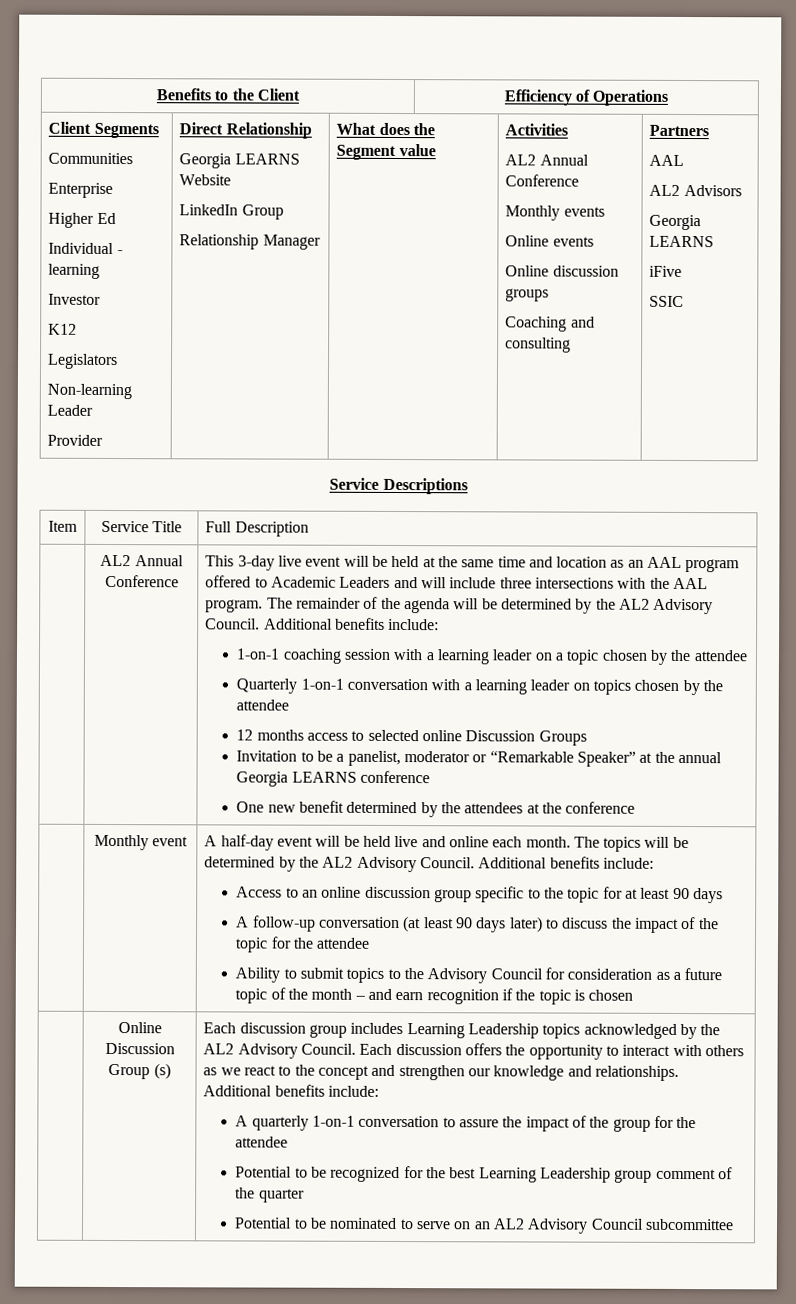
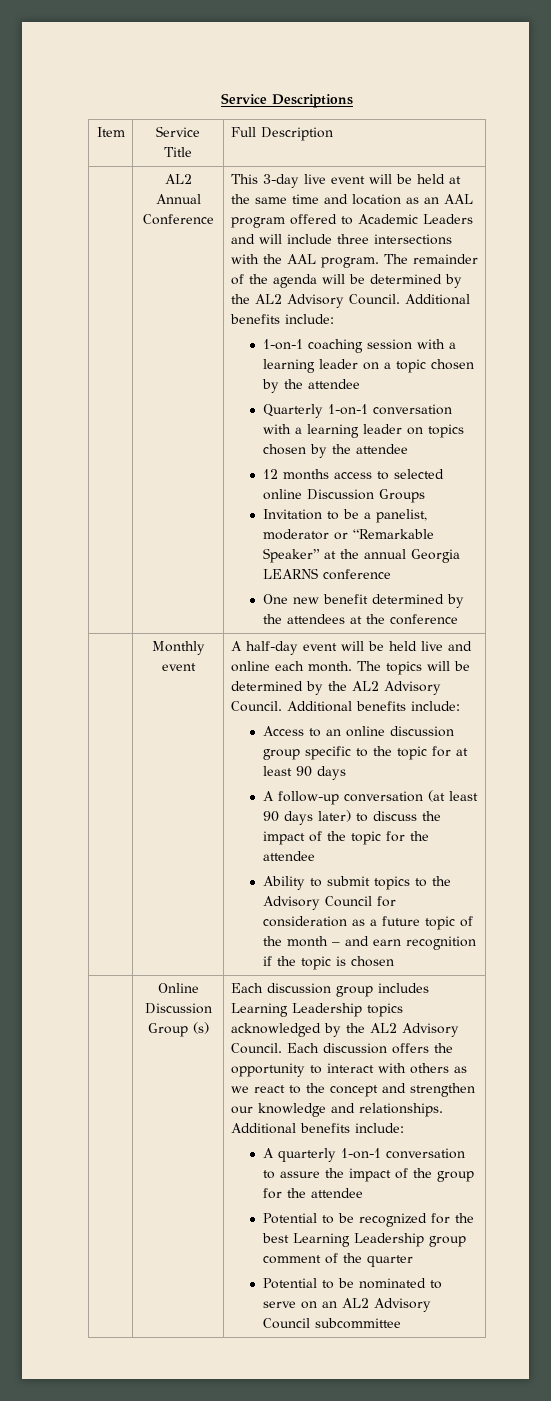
[156,88,300,101] [503,89,669,106] [48,121,159,139] [48,152,134,165] [48,182,114,199] [48,212,116,228] [48,242,123,255] [48,263,101,279] [48,293,102,305] [48,323,78,335] [47,353,119,370] [47,383,133,400] [47,404,94,416] [47,434,104,446] [179,122,312,139] [179,153,300,169] [179,174,232,186] [179,204,284,220] [179,234,321,250] [336,122,435,136] [336,143,436,160] [505,123,569,136] [505,154,589,166] [505,174,580,187] [505,205,605,221] [505,235,594,247] [505,265,619,277] [505,288,550,302] [505,316,595,332] [505,337,572,353] [649,124,710,137] [649,154,685,166] [649,184,742,197] [649,214,702,231] [649,235,715,248] [649,265,683,277] [649,295,685,307] Benefits to the Client | Efficiency of Operations // Client Segments // Communities // Enterprise // Higher Ed // Individual - learning // Investor // K12 // Legislators // Non-learning Leader // Provider | Direct Relationship // Georgia LEARNS Website // LinkedIn Group // Relationship Manager | What does the Segment value | Activities // AL2 Annual Conference // Monthly events // Online events // Online discussion groups // Coaching and consulting | Partners // AAL // AL2 Advisors // Georgia LEARNS // iFive // SSIC // -> (221, 98) none

